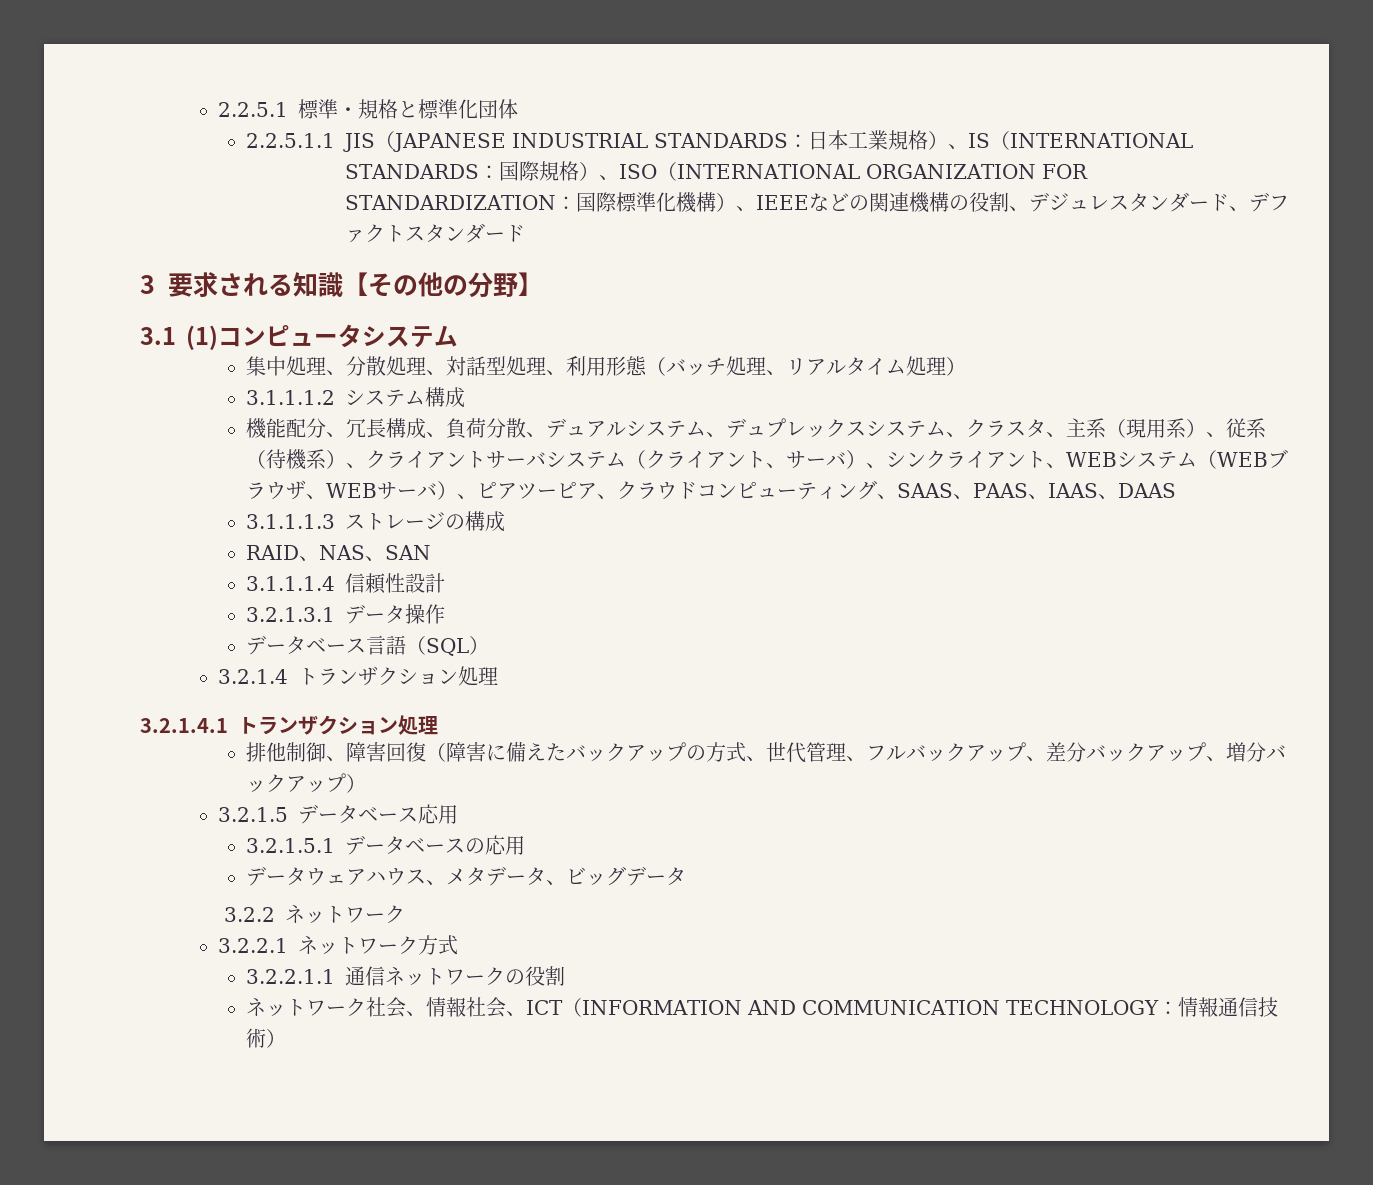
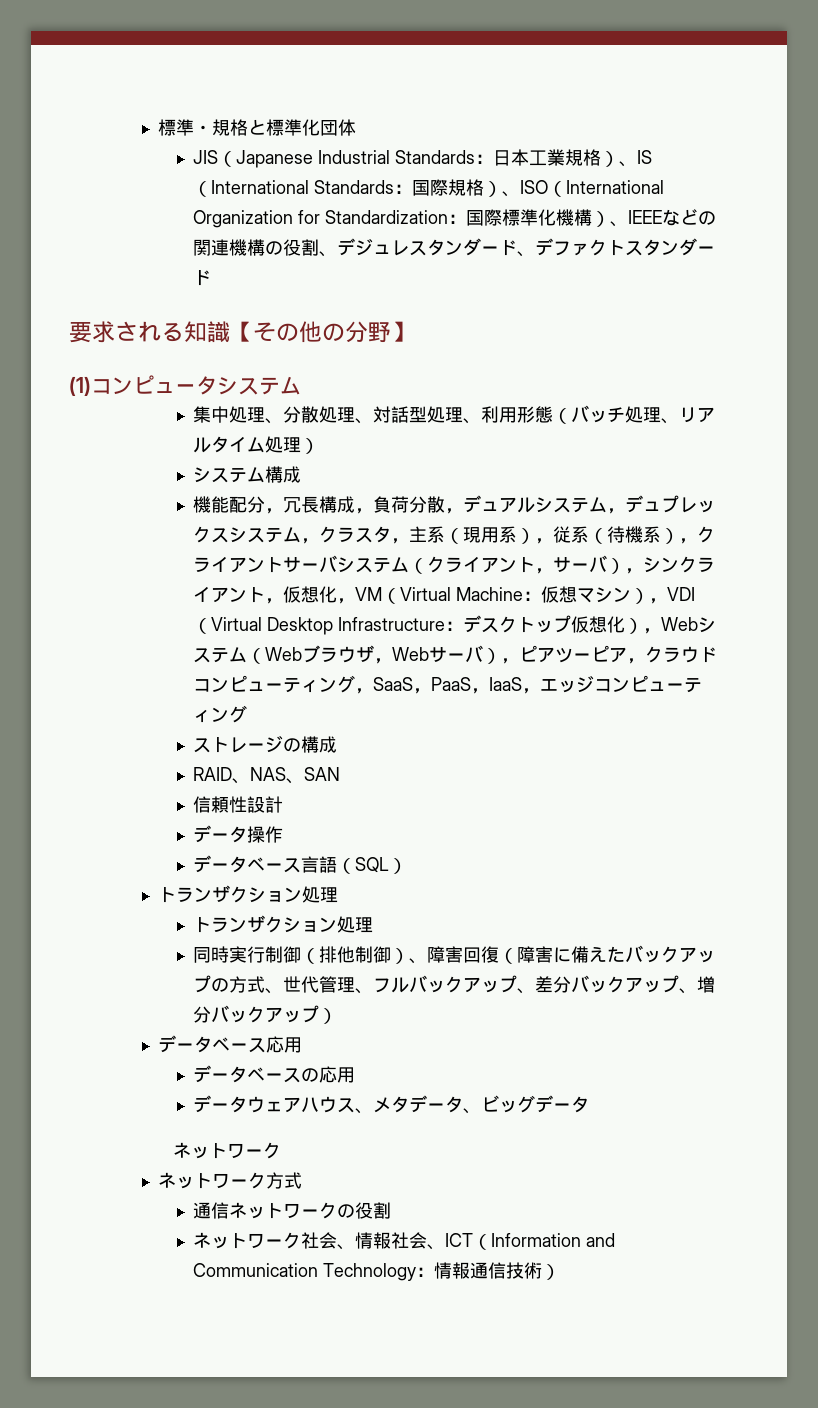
[218,102,289,117] 2.2.5.1 -> (158, 127) none
[246,131,789,152] 2.2.5.1.1 JIS（JAPANESE INDUSTRIAL STANDARDS -> [192,150,475,168] JIS（Japanese Industrial Standards
[1010,133,1194,148] [345,164,480,179] INTERNATIONAL STANDARDS -> [210,180,394,194] International Standards
[677,164,1089,179] [345,195,557,210] INTERNATIONAL ORGANIZATION FOR STANDARDIZATION -> [565,180,664,194] [192,210,448,228] International Organization for Standardization
[140,275,155,294] 3 -> (211, 278) none
[140,327,176,345] 3.1 -> (414, 331) none
[246,390,336,405] 3.1.1.1.2 -> (319, 446) none
[326,432,347,437] 、 -> [264,508,283,514] ，
[426,432,447,437] 、 -> [354,508,373,514] ，
[526,432,547,437] 、 -> [444,508,463,514] ，
[706,432,727,437] 、 -> [606,508,625,514] ，
[946,432,967,437] 、 -> [300,538,319,544] ，
[1046,432,1067,437] 、 -> [390,538,409,544] ，
[1206,432,1227,437] 、 -> [534,538,553,544] ，
[346,463,367,468] 、 -> [678,538,697,544] ，
[766,450,887,469] 、サーバ）、 -> [534,555,643,574] ，サーバ），
[1046,450,1269,469] 、WEBシステム（WEB -> [264,586,695,604] [192,615,716,635] [192,647,302,664] ，仮想化，VM（Virtual Machine：仮想マシン），VDI（Virtual Desktop Infrastructure：デスクトップ仮想化），Webシステム（Web
[306,481,478,500] 、WEBサーバ）、 -> [373,645,519,664] ，Webサーバ），
[597,494,618,499] 、 -> [626,658,645,664] ，
[877,483,1177,499] [246,514,336,529] 、SAAS、PAAS、IAAS、DAAS // 3.1.1.1.3 -> [354,675,702,694] [192,705,247,723] ，SaaS，PaaS，IaaS，エッジコンピューティング //
[246,576,336,591] 3.1.1.1.4 -> (340, 774) none
[246,607,336,622] 3.2.1.3.1 -> (283, 804) none
[218,666,499,686] [140,715,438,735] 3.2.1.4トランザクション処理 // 3.2.1.4.1トランザクション処理 // -> [158,885,339,903] [192,915,373,933] [192,946,319,964] トランザクション処理 // トランザクション処理 // 同時実行制御（
(327, 752) none -> [390,948,409,964] ）
[218,807,289,822] 3.2.1.5 -> (337, 1016) none
[246,838,336,853] 3.2.1.5.1 -> (303, 1045) none
[224,907,276,922] 3.2.2 -> (589, 1104) none
[218,938,289,953] 3.2.2.1 -> (282, 1150) none
[246,969,336,984] 3.2.2.1.1 -> (303, 1180) none
[582,1000,1160,1015] INFORMATION AND COMMUNICATION TECHNOLOGY -> [490,1233,615,1247] [192,1263,416,1281] Information and Communication Technology

